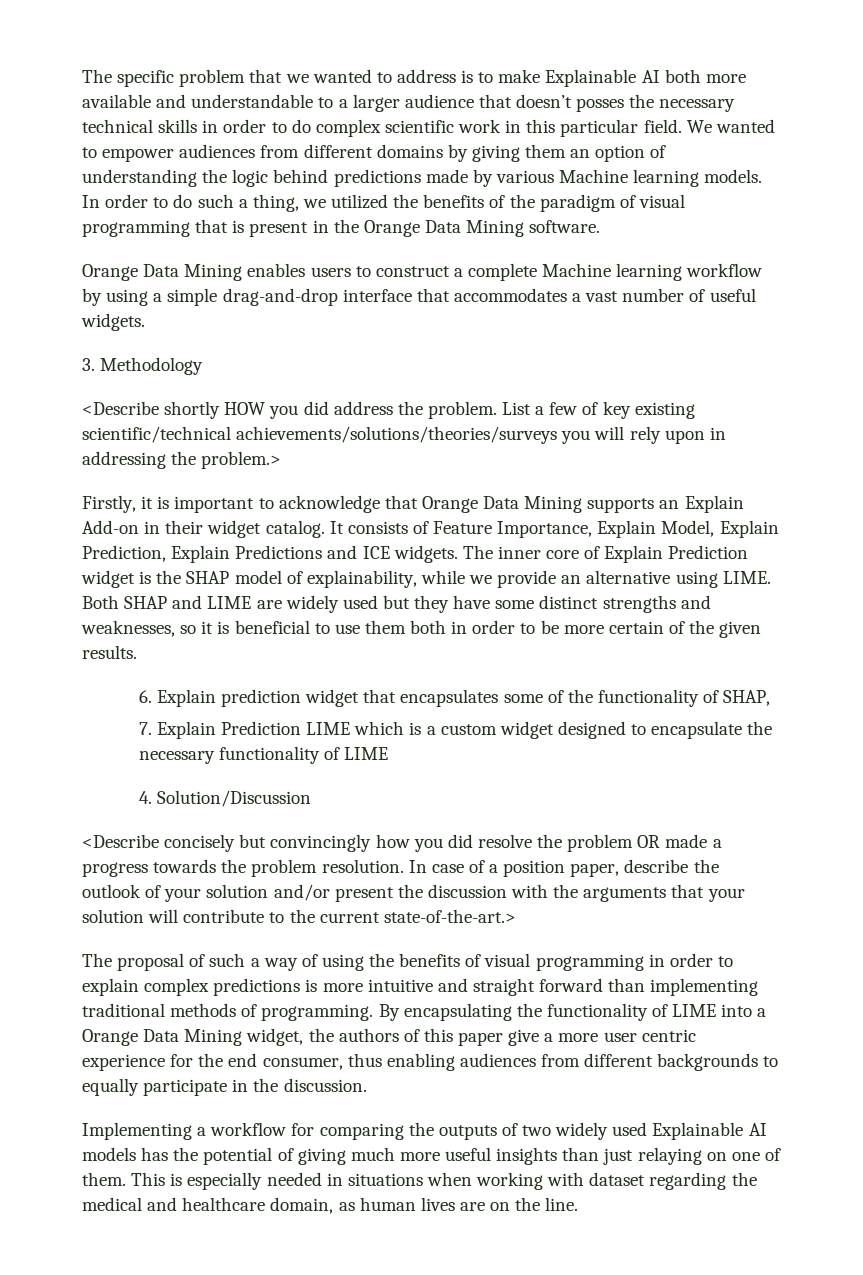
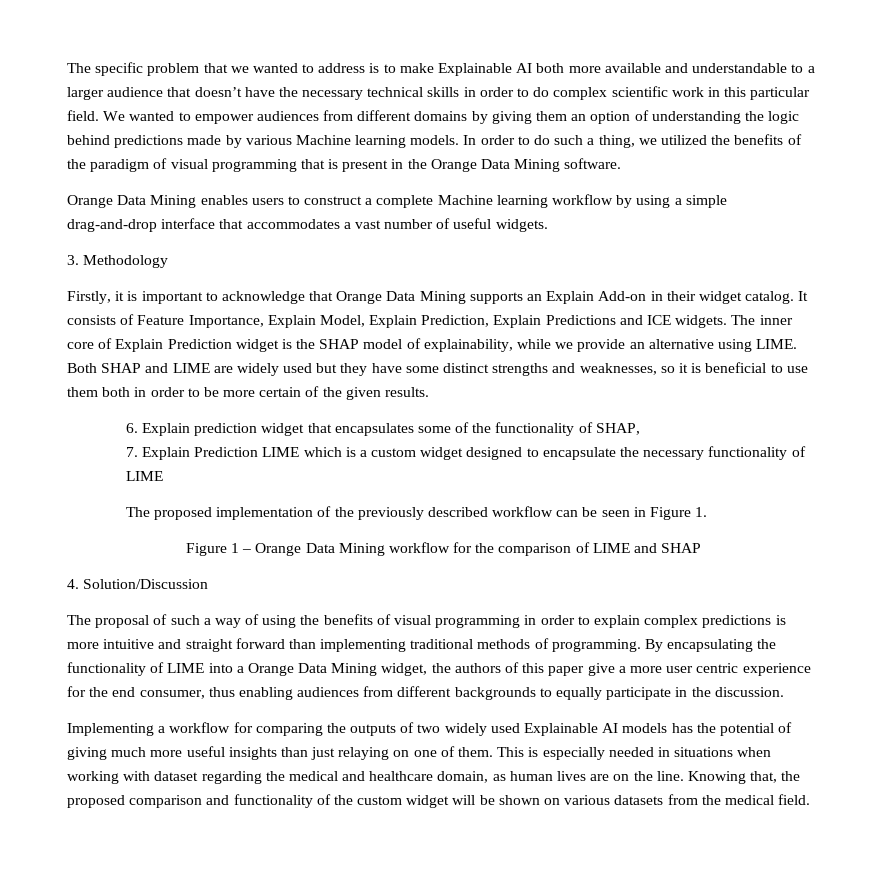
[576,98,625,112] posses -> [244,87,275,97] have
[82,401,695,419] [82,426,726,444] [82,451,282,469] // <Describe shortly HOW you did address the problem. List a few of key existing scientific/technical achievements/solutions/theories/surveys you will rely upon in addressing the problem.> -> (169, 261) none
[138,790,311,807] [82,834,722,852] [82,859,719,877] [82,884,745,902] [82,909,516,923] 4. Solution/Discussion // <Describe concisely but convincingly how you did resolve the problem OR made a progress towards the problem resolution. In case of a position paper, describe the outlook of your solution and/or present the discussion with the arguments that your solution will contribute to the current state-of-the-art.> -> [125,506,708,520] [185,542,702,556] [67,579,209,589] The proposed implementation of the previously described workflow can be seen in Figure 1. // Figure 1 – Orange Data Mining workflow for the comparison of LIME and SHAP // 4. Solution/Discussion
(579, 1204) none -> [687,771,801,784] [67,794,811,808] Knowing that, the proposed comparison and functionality of the custom widget will be shown on various datasets from the medical field.

